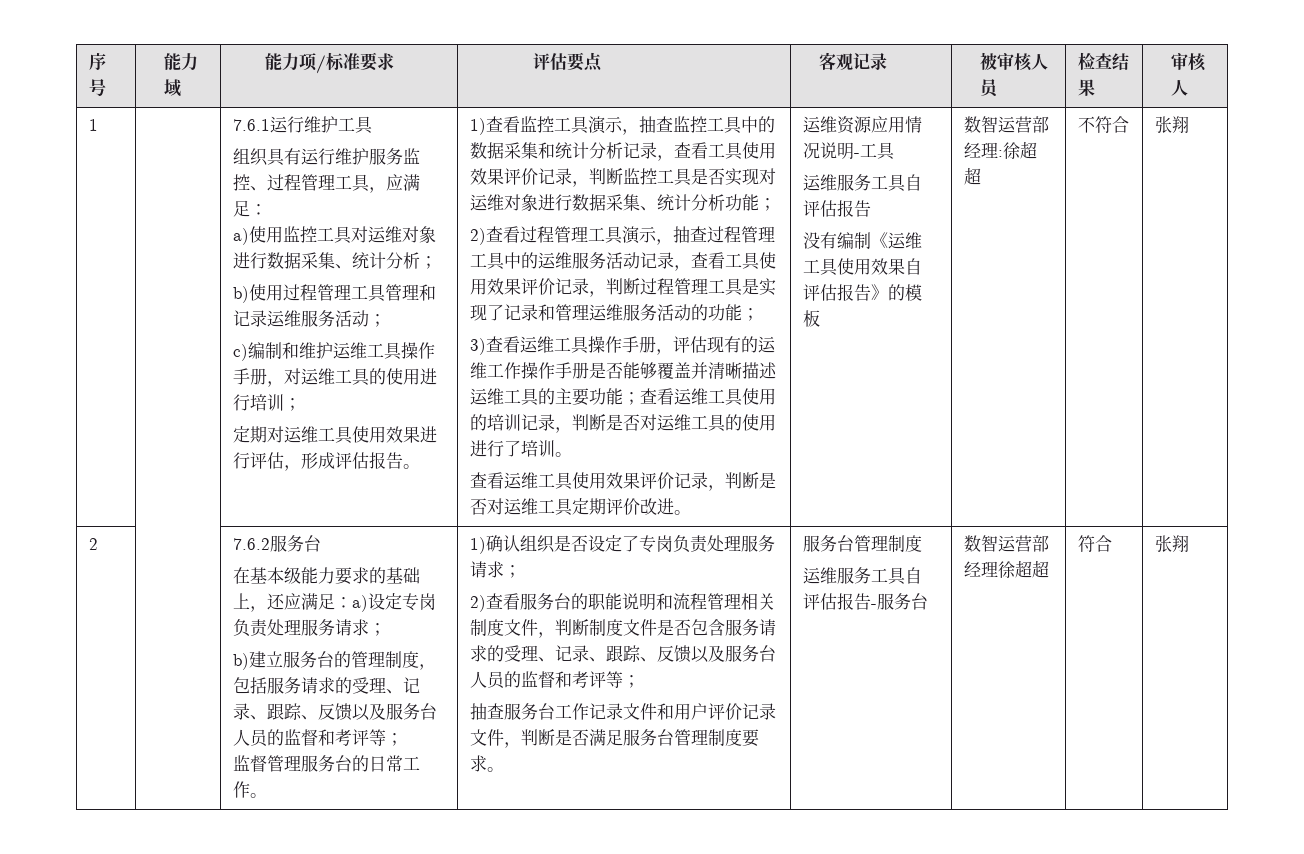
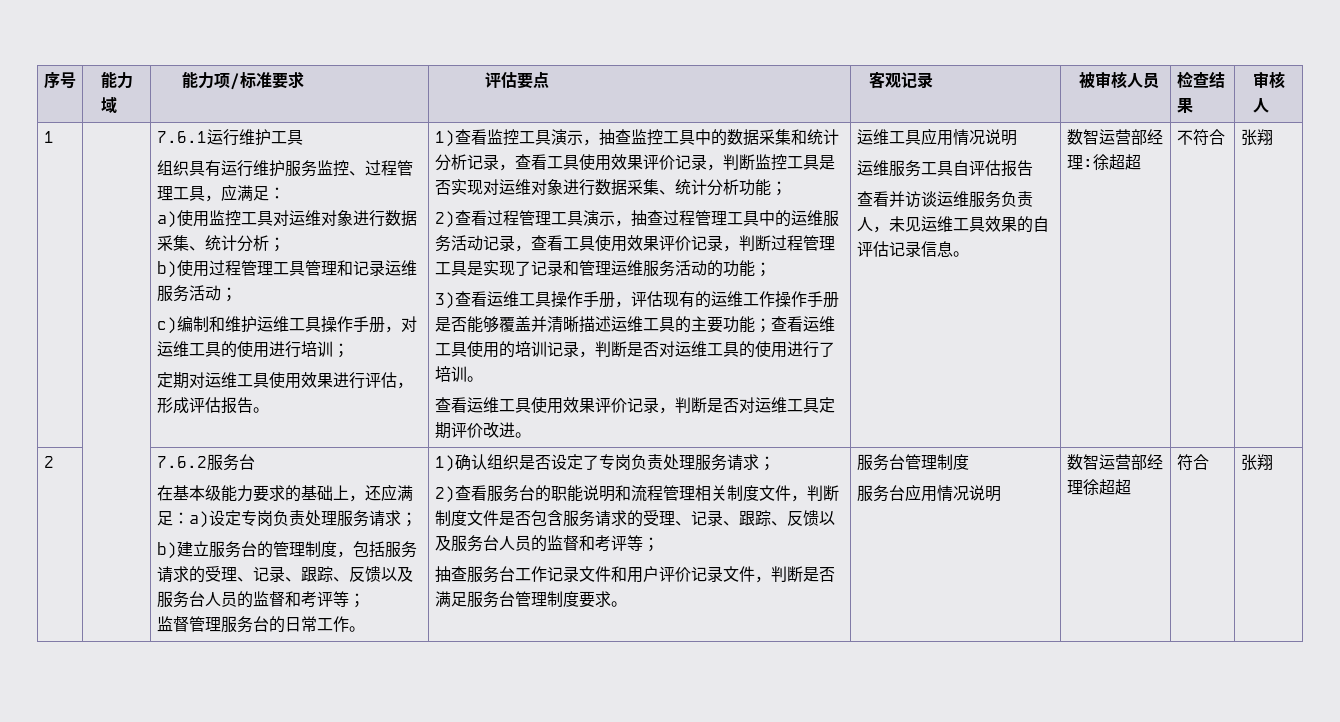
[837,116,923,134] [803,142,896,160] 资源应用情况说明-工具 -> [888,128,1017,146] 工具应用情况说明
[803,232,923,249] [803,258,923,276] [803,284,923,301] [803,310,821,327] 没有编制《运维工具使用效果自评估报告》的模板 -> [856,191,1033,208] [856,216,1049,233] [856,241,969,257] 查看并访谈运维服务负责人，未见运维工具效果的自评估记录信息。
[803,567,923,585] [803,593,929,610] 运维服务工具自评估报告-服务台 -> [856,484,1001,502] 服务台应用情况说明

